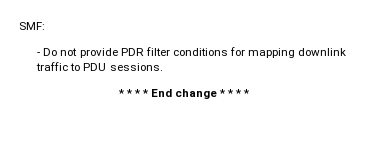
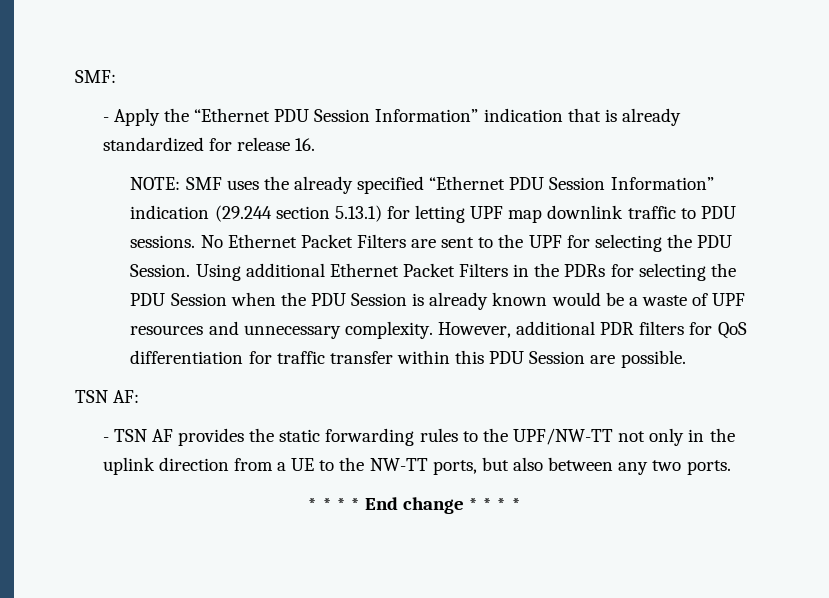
[43,47,296,58] Do not provide PDR filter conditions for mapping -> [113,108,681,126] [102,137,316,152] [130,176,714,194] [130,205,543,223] Apply the “Ethernet PDU Session Information” indication that is already standardized for release 16. // NOTE: SMF uses the already specified “Ethernet PDU Session Information” indication (29.244 section 5.13.1) for letting UPF map
(163, 67) none -> [200,234,733,252] [130,263,736,281] [130,292,746,310] [130,321,747,339] [130,350,686,368] [75,390,140,403] [102,428,735,446] [102,457,731,475] No Ethernet Packet Filters are sent to the UPF for selecting the PDU Session. Using additional Ethernet Packet Filters in the PDRs for selecting the PDU Session when the PDU Session is already known would be a waste of UPF resources and unnecessary complexity. However, additional PDR filters for QoS differentiation for traffic transfer within this PDU Session are possible. // TSN AF: // - TSN AF provides the static forwarding rules to the UPF/NW-TT not only in the uplink direction from a UE to the NW-TT ports, but also between any two ports.

